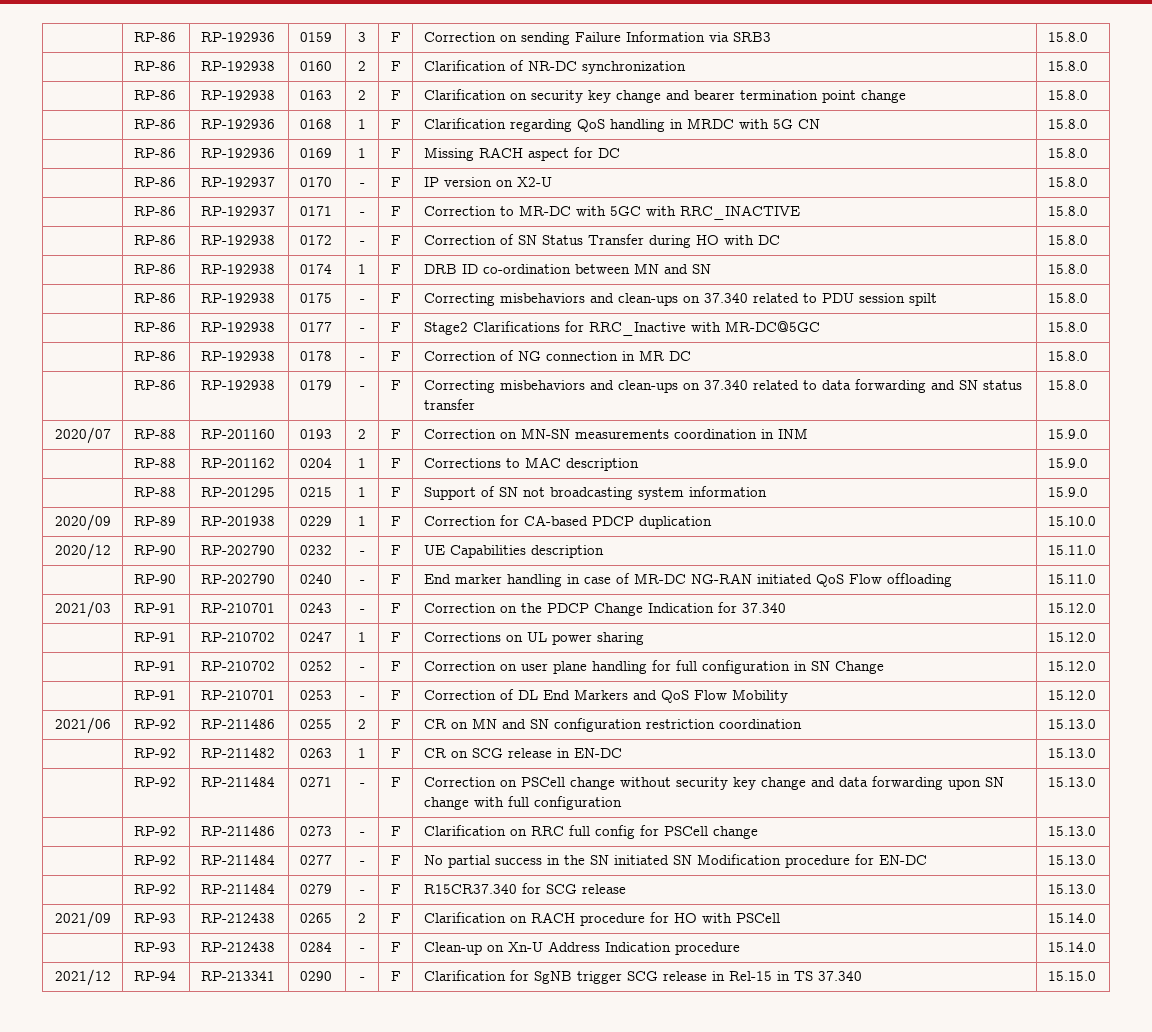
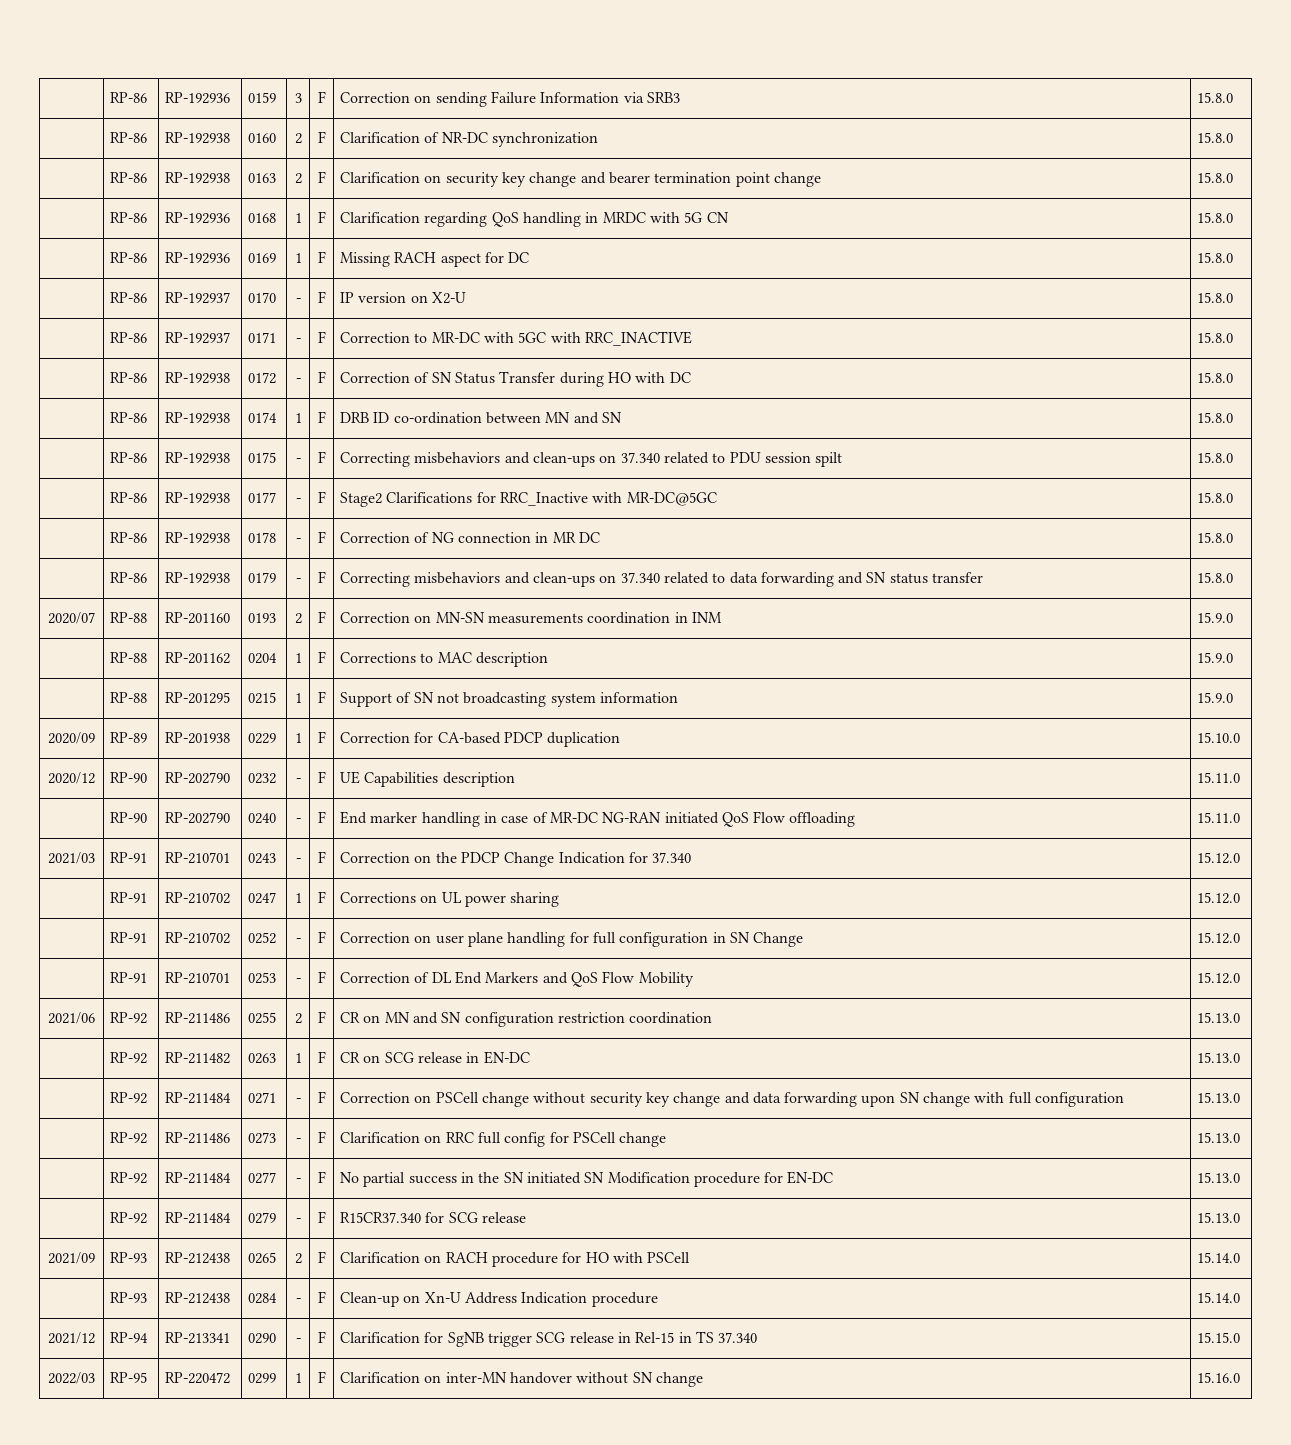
(1096, 976) none -> [48,1372,95,1384] [109,1372,147,1383] [164,1372,230,1384] [247,1373,276,1384] [294,1373,302,1383] [317,1371,326,1383] [339,1372,703,1387] [1196,1372,1240,1383] // 2022/03 | RP-95 | RP-220472 | 0299 | 1 | F | Clarification on inter-MN handover without SN change | 15.16.0

